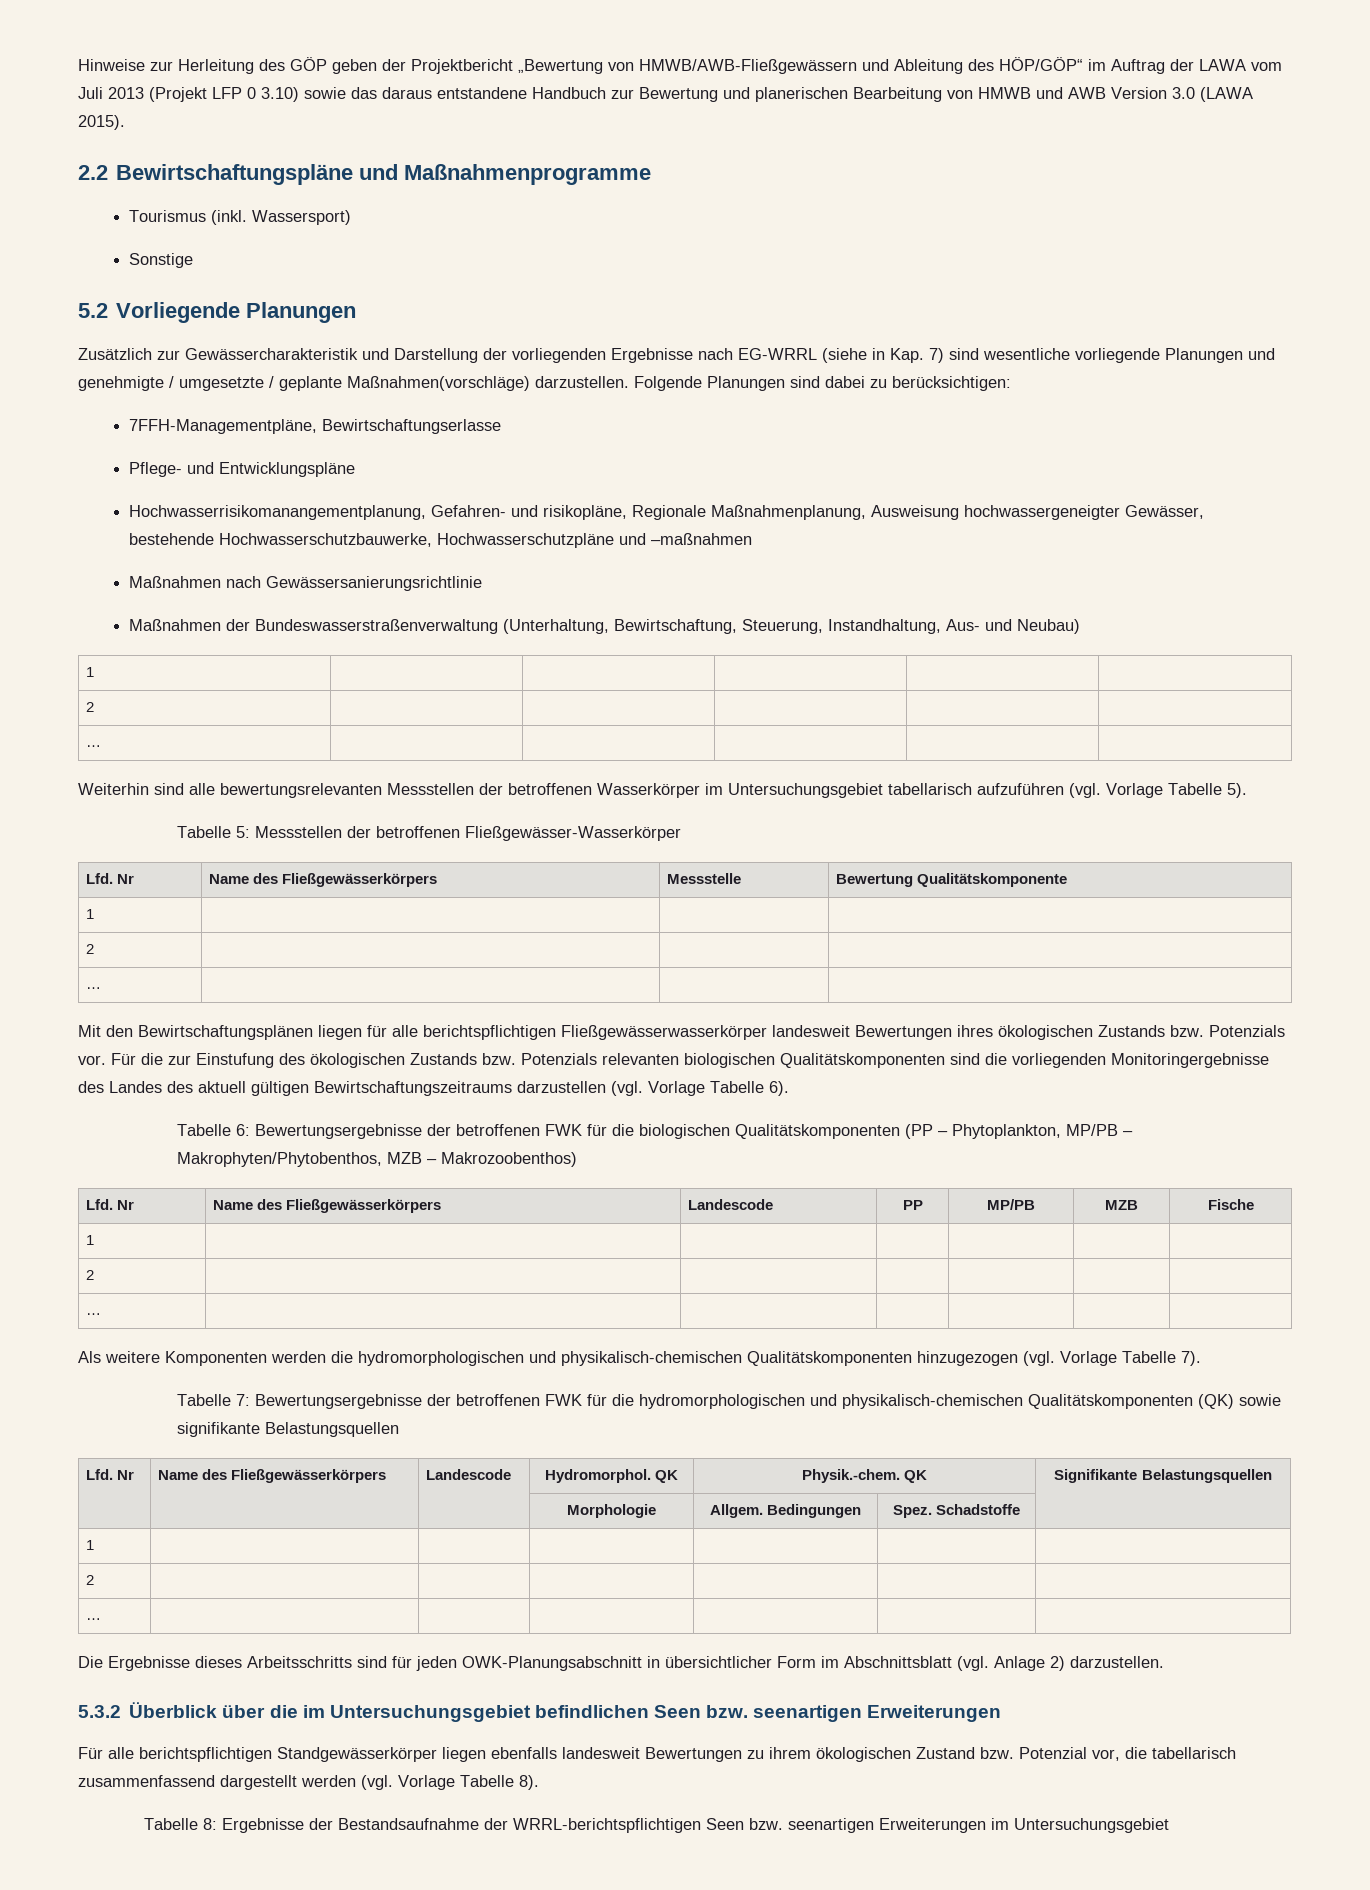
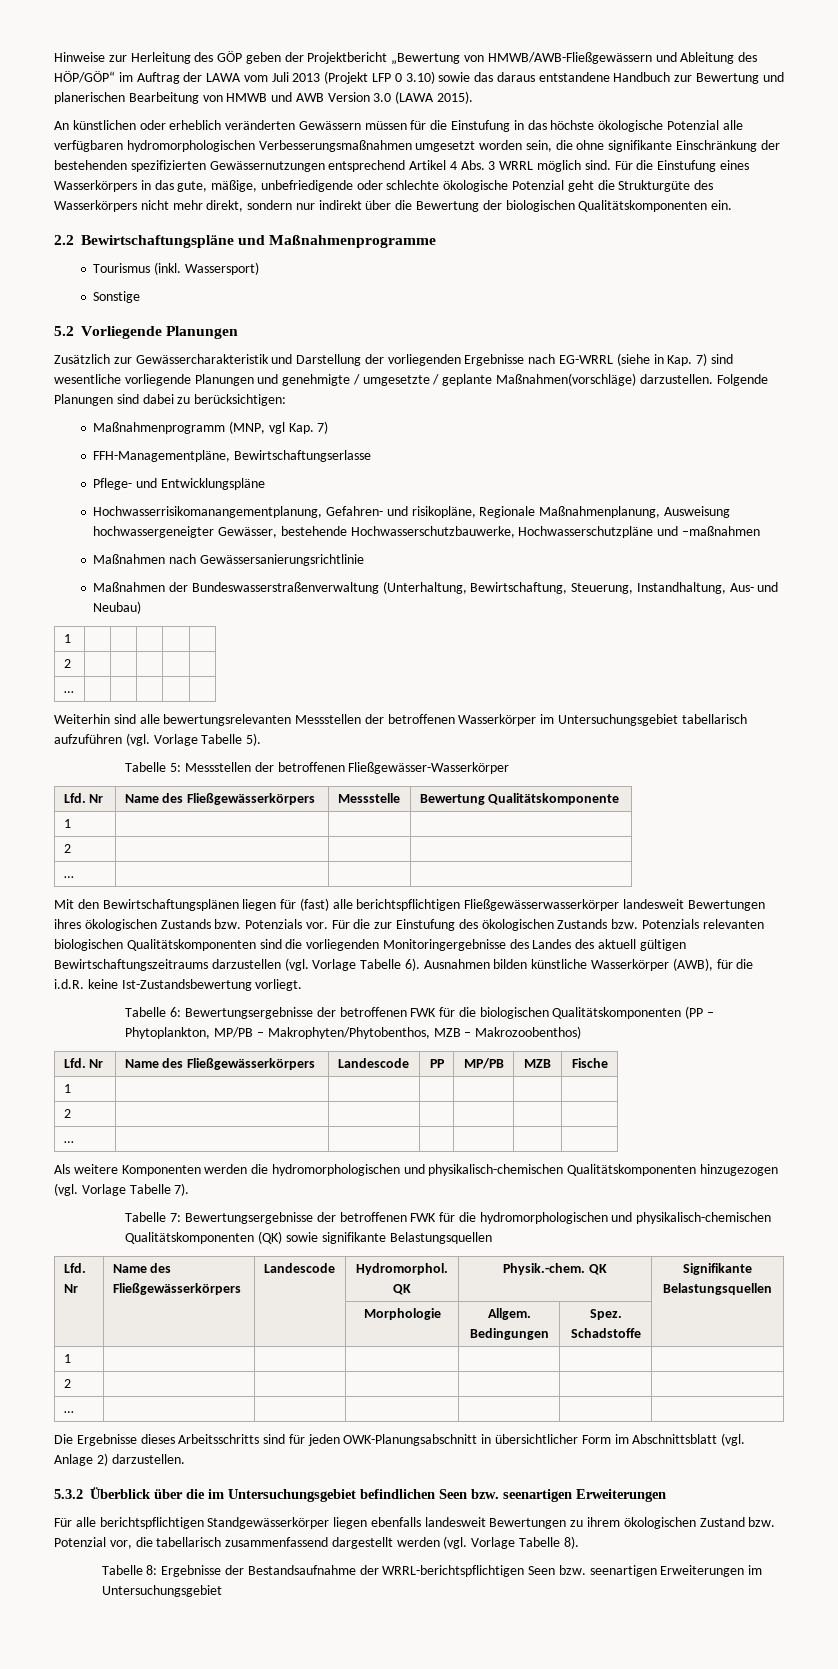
(125, 122) none -> [54,120,743,132] [54,140,780,152] [54,160,749,172] [54,180,714,192] [54,200,733,212] // An künstlichen oder erheblich veränderten Gewässern müssen für die Einstufung in das höchste ökologische Potenzial alle verfügbaren hydromorphologischen Verbesserungsmaßnahmen umgesetzt worden sein, die ohne signifikante Einschränkung der bestehenden spezifizierten Gewässernutzungen entsprechend Artikel 4 Abs. 3 WRRL möglich sind. Für die Einstufung eines Wasserkörpers in das gute, mäßige, unbefriedigende oder schlechte ökologische Potenzial geht die Strukturgüte des Wasserkörpers nicht mehr direkt, sondern nur indirekt über die Bewertung der biologischen Qualitätskomponenten ein.
[129,419,318,434] 7FFH-Managementpläne, -> [93,421,329,434] [93,450,231,462] Maßnahmenprogramm (MNP, vgl Kap. 7) // FFH-Managementpläne,
(387, 1031) none -> [299,898,329,911] (fast)
(789, 1088) none -> [423,958,754,971] [54,979,303,991] Ausnahmen bilden künstliche Wasserkörper (AWB), für die i.d.R. keine Ist-Zustandsbewertung vorliegt.

